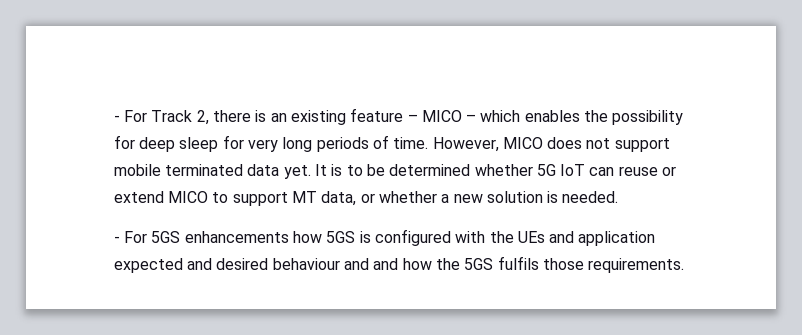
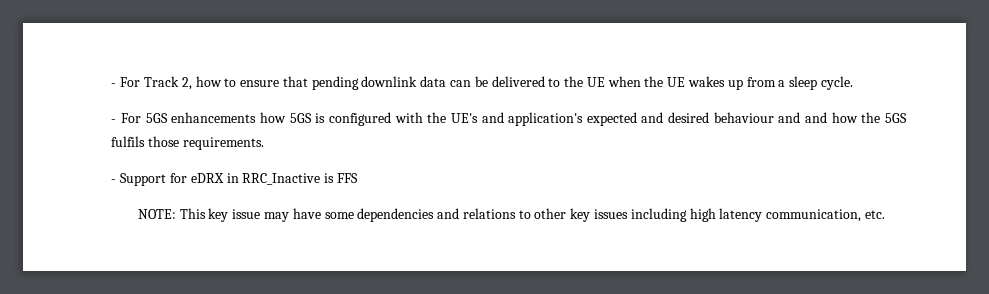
[212,108,684,125] [113,135,670,152] [113,164,677,179] [113,191,619,206] there is an existing feature – MICO – which enables the possibility for deep sleep for very long periods of time. However, MICO does not support mobile terminated data yet. It is to be determined whether 5G IoT can reuse or extend MICO to support MT data, or whether a new solution is needed. -> [195,76,853,90] how to ensure that pending downlink data can be delivered to the UE when the UE wakes up from a sleep cycle.
[517,231,656,246] UEs and application -> [450,112,584,126] UE's and application's
(685, 265) none -> [111,173,358,186] [137,208,885,222] // - Support for eDRX in RRC_Inactive is FFS // NOTE: This key issue may have some dependencies and relations to other key issues including high latency communication, etc.

